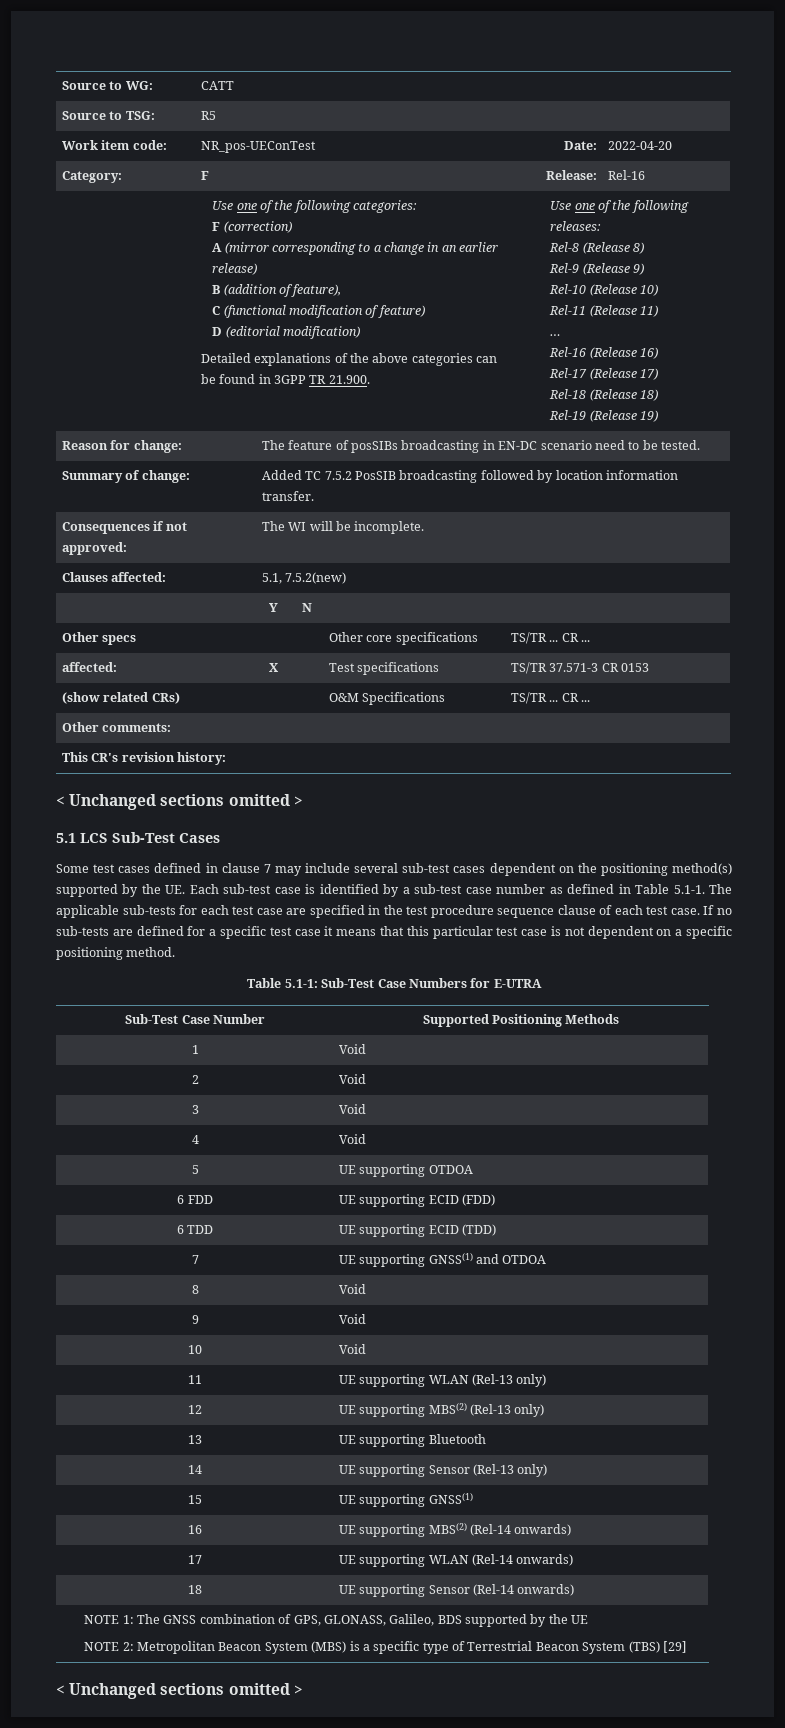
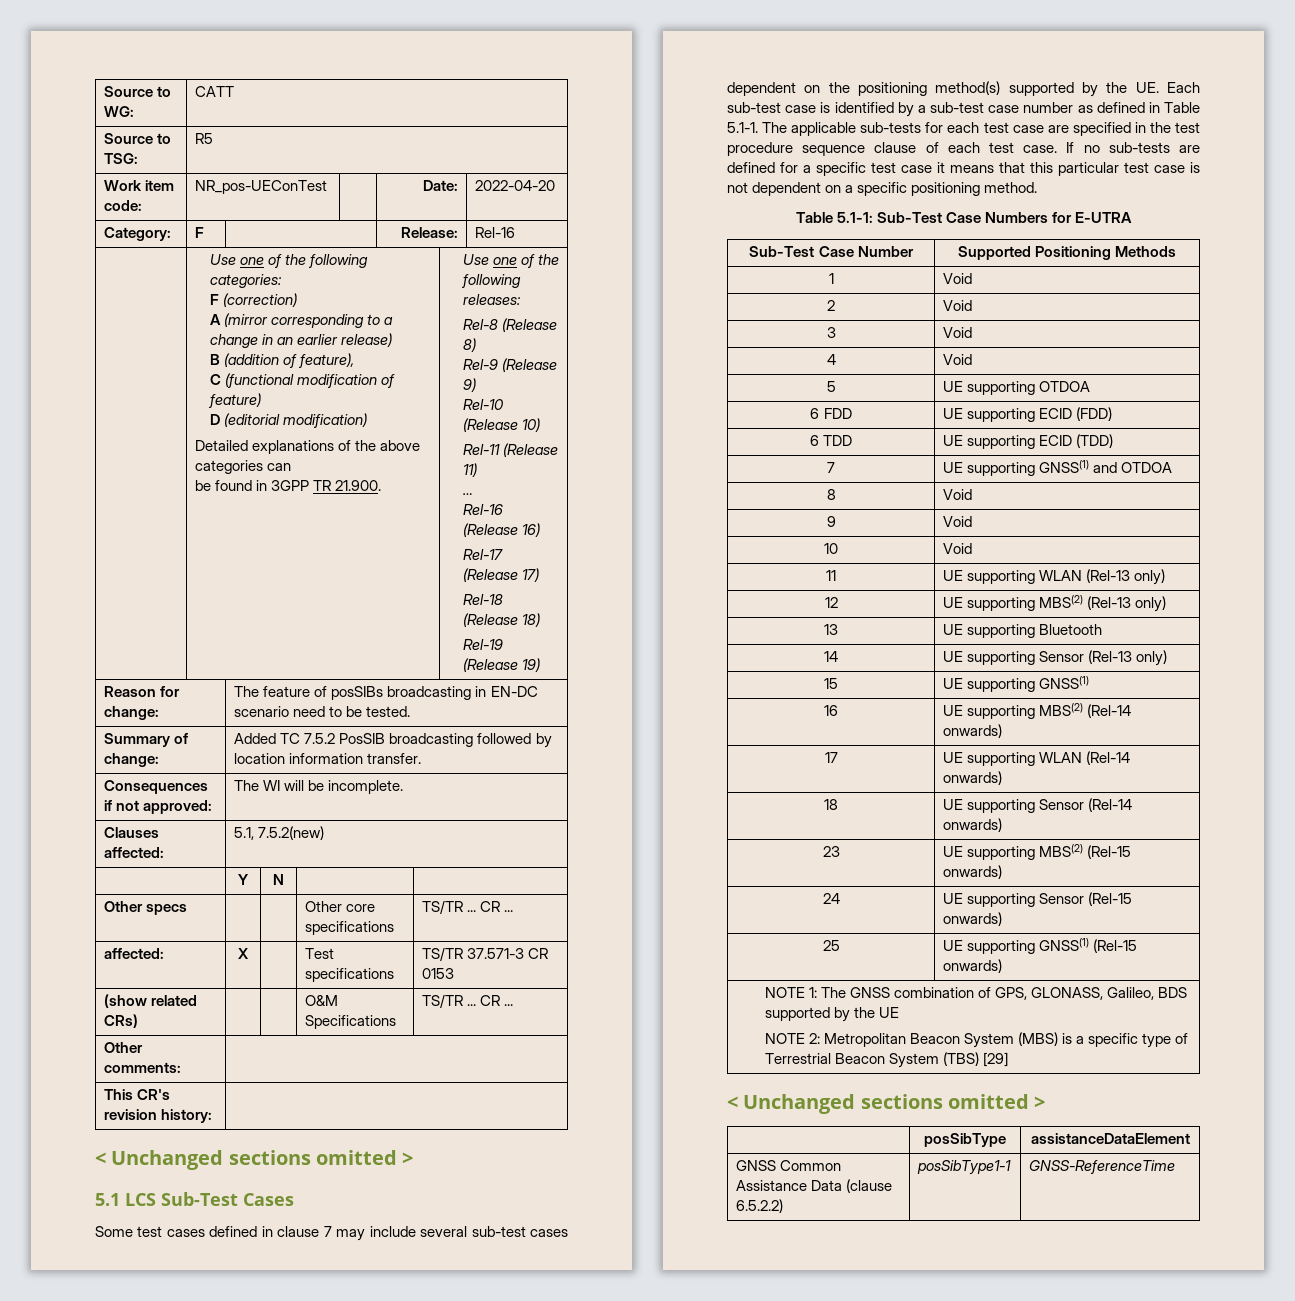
(575, 1590) none -> [822,846,840,857] [943,844,1132,860] [943,865,1003,879] [822,893,840,904] [943,892,1133,907] [943,912,1003,926] [822,940,840,951] [943,938,1138,954] [943,959,1003,973] // 23 | UE supporting MBS(2) (Rel-15 onwards) // 24 | UE supporting Sensor (Rel-15 onwards) // 25 | UE supporting GNSS(1) (Rel-15 onwards)
(303, 1690) none -> [924,1133,1006,1147] [1030,1133,1190,1144] [736,1160,842,1171] [736,1179,893,1193] [736,1199,784,1213] [917,1160,1012,1175] [1029,1160,1176,1174] // | posSibType | assistanceDataElement // GNSS Common Assistance Data (clause 6.5.2.2) | posSibType1-1 | GNSS-ReferenceTime

